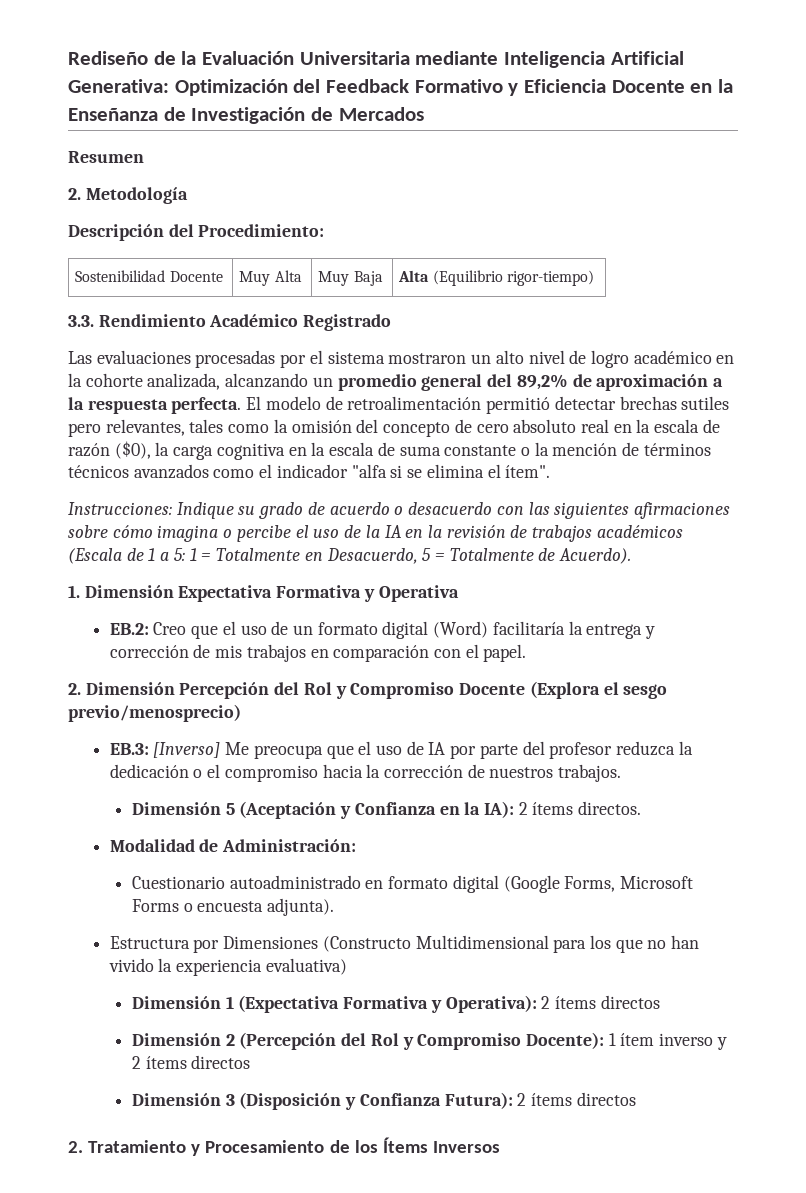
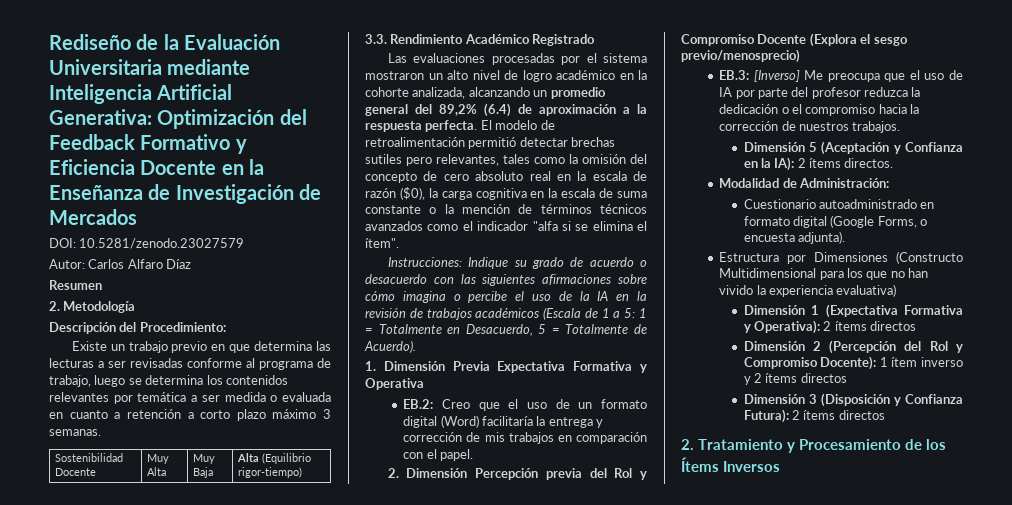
(424, 114) none -> [49,238,245,249] [49,259,192,269] // DOI: 10.5281/zenodo.23027579 // Autor: Carlos Alfaro Díaz
(325, 230) none -> [71,341,331,353] [49,358,331,370] [49,375,288,387] [49,392,331,404] [49,409,331,421] [49,429,101,436] // Existe un trabajo previo en que determina las lecturas a ser revisadas conforme al programa de trabajo, luego se determina los contenidos relevantes por temática a ser medida o evaluada en cuanto a retención a corto plazo máximo 3 semanas.
(568, 382) none -> [484,103,511,117] (6.4)
(174, 591) none -> [452,361,490,371] Previa
(270, 690) none -> [545,468,582,480] previa
[620,876,694,889] [131,899,179,912] Microsoft Forms -> (917, 222) none

